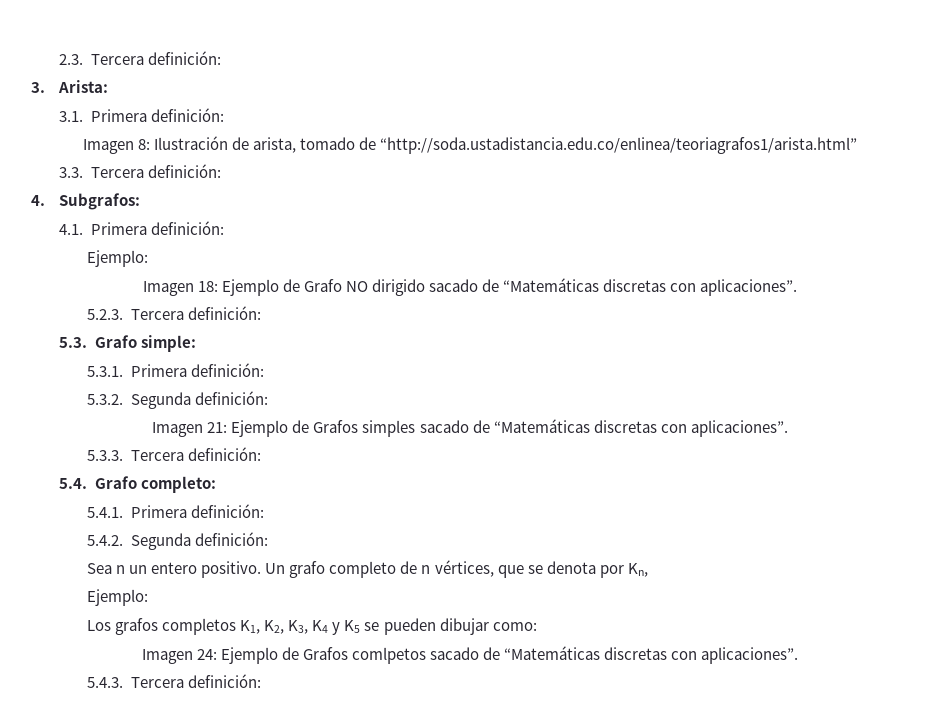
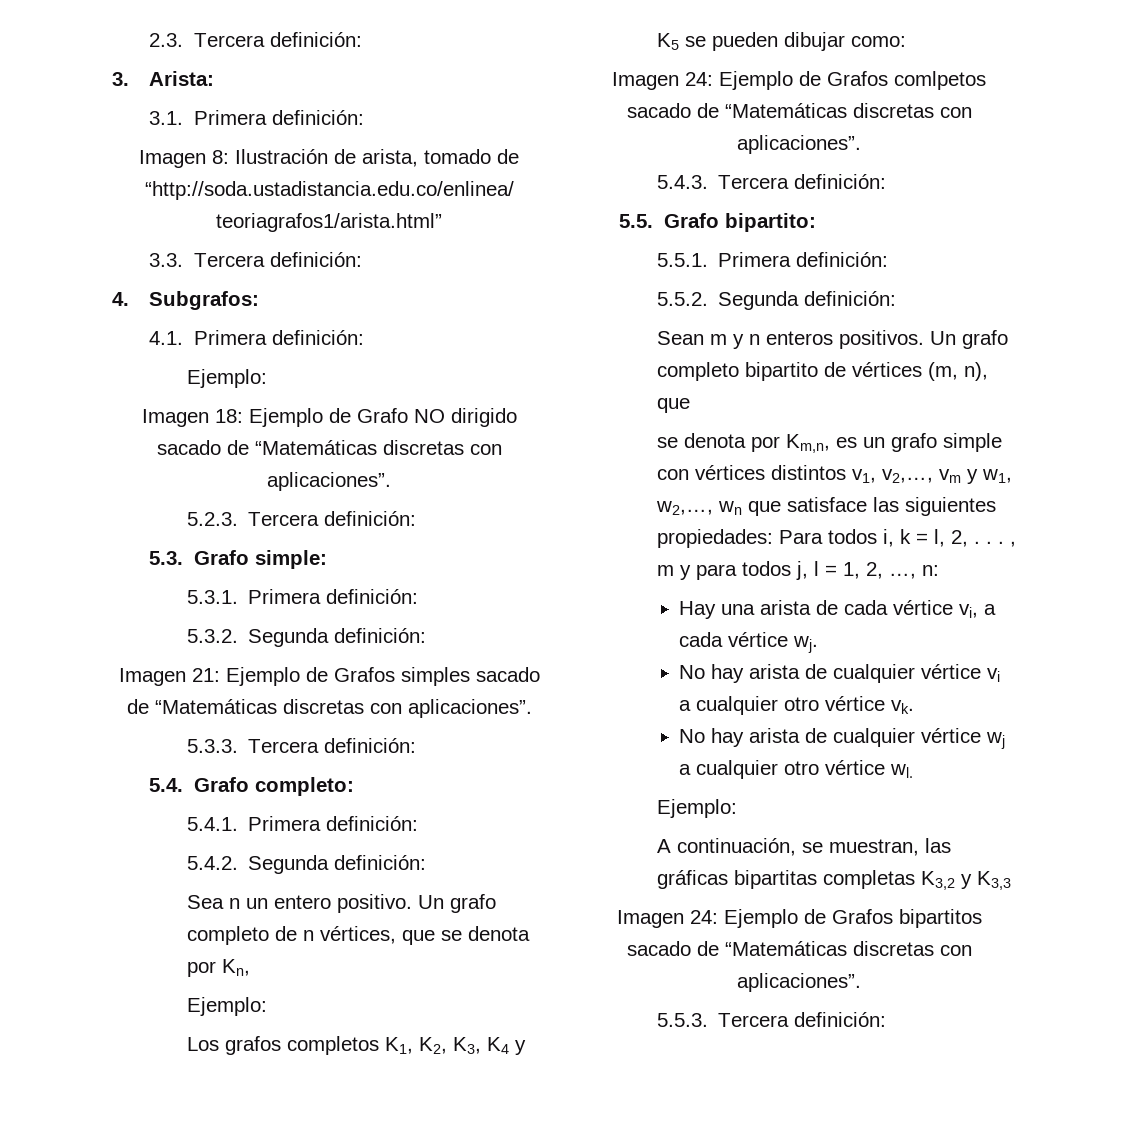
(261, 681) none -> [619,213,816,232] [656,252,888,267] [656,291,896,310] [656,330,1008,349] [656,362,988,381] [656,398,690,413] [656,433,1002,453] [656,465,1012,484] [655,497,996,516] [656,529,1016,548] [656,561,939,580] [679,600,997,619] [679,632,819,653] [679,664,1001,683] [679,696,915,715] [679,728,1006,749] [679,760,914,779] [656,799,737,818] [656,838,951,856] [656,870,1011,890] [616,909,982,928] [626,941,972,956] [737,973,861,992] [656,1012,886,1027] // 5.5. Grafo bipartito: // 5.5.1. Primera definición: // 5.5.2. Segunda definición: // Sean m y n enteros positivos. Un grafo completo bipartito de vértices (m, n), que // se denota por Km,n, es un grafo simple con vértices distintos v1, v2,…, vm y w1, w2,…, wn que satisface las siguientes propiedades: Para todos i, k = l, 2, . . . , m y para todos j, l = 1, 2, …, n: // Hay una arista de cada vértice vi, a cada vértice wj. // No hay arista de cualquier vértice vi a cualquier otro vértice vk. // No hay arista de cualquier vértice wj a cualquier otro vértice wl. // Ejemplo: // A continuación, se muestran, las gráficas bipartitas completas K3,2 y K3,3 // Imagen 24: Ejemplo de Grafos bipartitos sacado de “Matemáticas discretas con aplicaciones”. // 5.5.3. Tercera definición:

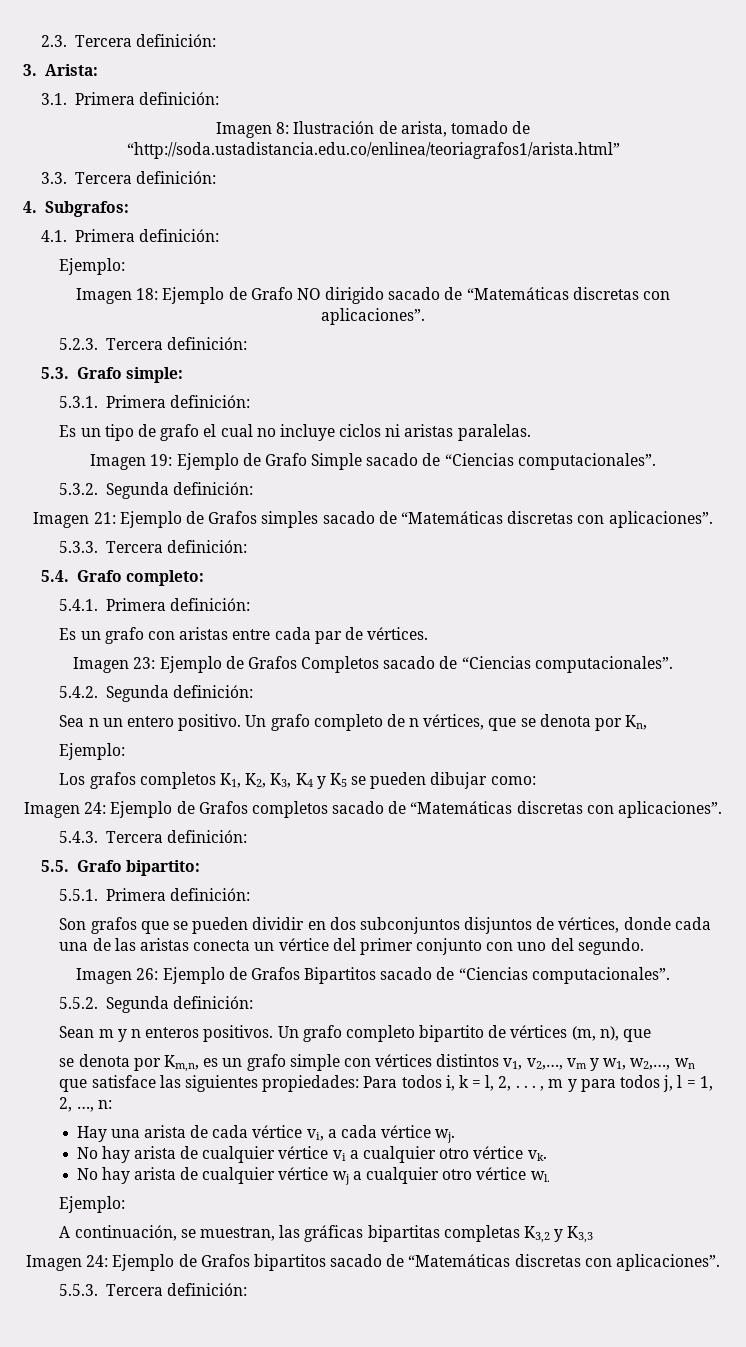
(418, 596) none -> [59,424,531,441] [90,453,656,470] // Es un tipo de grafo el cual no incluye ciclos ni aristas paralelas. // Imagen 19: Ejemplo de Grafo Simple sacado de “Ciencias computacionales”.
(418, 823) none -> [59,627,429,644] [73,656,673,673] // Es un grafo con aristas entre cada par de vértices. // Imagen 23: Ejemplo de Grafos Completos sacado de “Ciencias computacionales”.
[894,71,986,90] comlpetos -> [251,801,328,818] completos
(888, 259) none -> [59,917,711,934] [59,938,644,955] [76,967,670,984] // Son grafos que se pueden dividir en dos subconjuntos disjuntos de vértices, donde cada una de las aristas conecta un vértice del primer conjunto con uno del segundo. // Imagen 26: Ejemplo de Grafos Bipartitos sacado de “Ciencias computacionales”.

